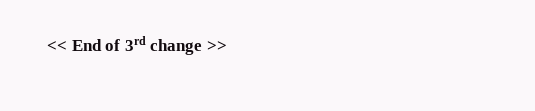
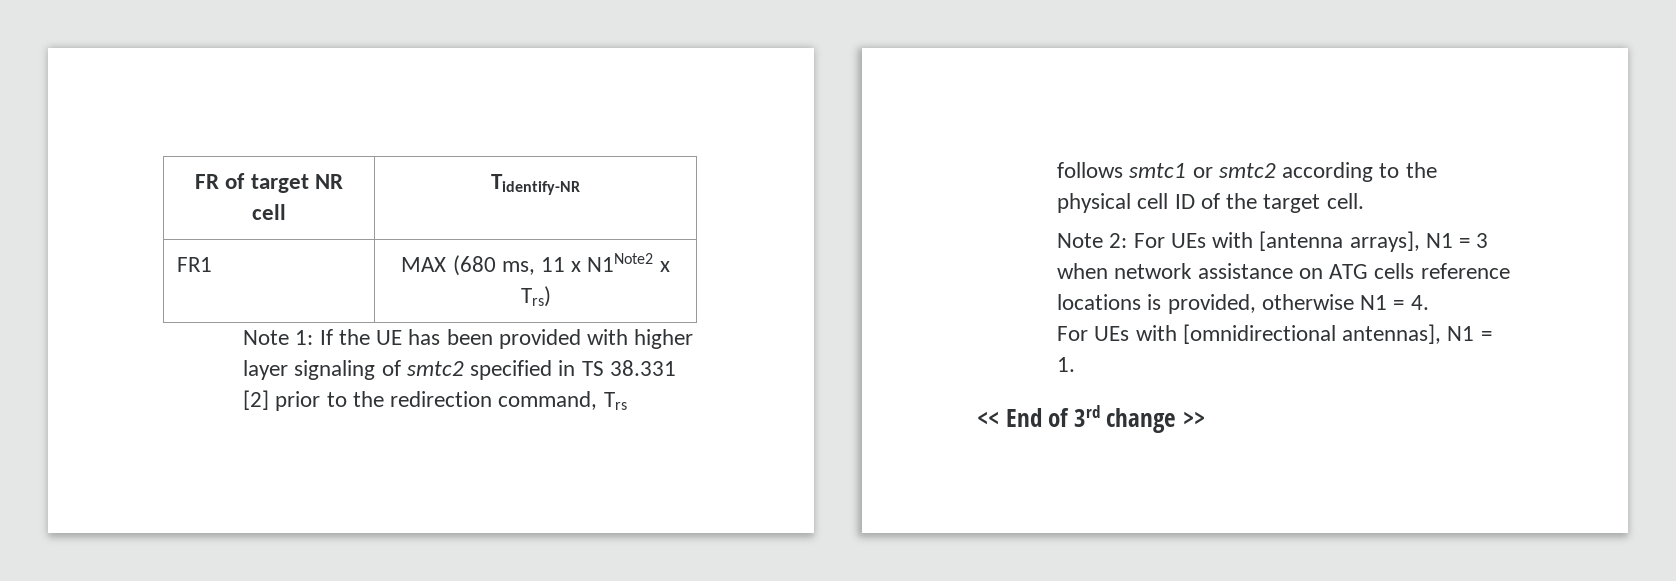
(47, 46) none -> [195,173,343,193] [252,204,286,220] [491,174,580,195] [177,257,213,272] [401,253,670,276] [520,286,551,307] [243,329,694,349] [243,360,676,380] [243,390,627,411] [1057,162,1437,182] [1057,193,1364,213] [1057,231,1489,252] [1057,263,1510,279] [1057,294,1429,314] [1057,324,1492,344] [1057,357,1076,372] FR of target NR cell | Tidentify-NR // FR1 | MAX (680 ms, 11 x N1Note2 x Trs) // Note 1: If the UE has been provided with higher layer signaling of smtc2 specified in TS 38.331 [2] prior to the redirection command, Trs follows smtc1 or smtc2 according to the physical cell ID of the target cell. // Note 2: For UEs with [antenna arrays], N1 = 3 when network assistance on ATG cells reference locations is provided, otherwise N1 = 4. // For UEs with [omnidirectional antennas], N1 = 1. //

